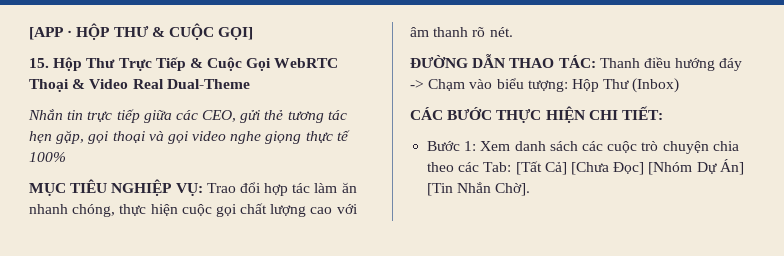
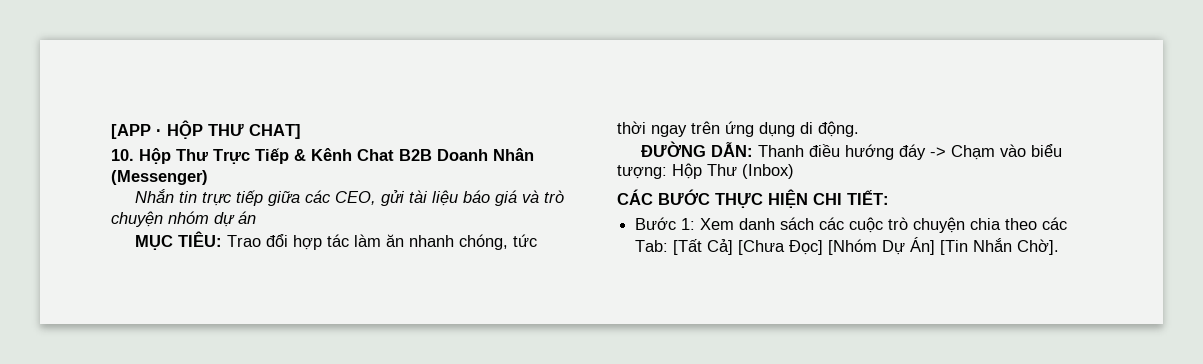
[151,23,254,40] [29,58,49,68] & CUỘC GỌI] // 15. -> [249,124,301,139] [111,149,134,161] CHAT] // 10.
[207,57,339,71] [29,79,250,92] Cuộc Gọi WebRTC Thoại & Video Real Dual-Theme -> [311,148,534,161] [111,170,208,185] Kênh Chat B2B Doanh Nhân (Messenger)
[264,110,347,123] [29,130,350,144] [29,152,66,162] [29,179,203,196] thẻ tương tác hẹn gặp, gọi thoại và gọi video nghe giọng thực tế 100% // MỤC TIÊU NGHIỆP VỤ: -> [408,190,564,206] [111,211,256,227] [134,231,222,250] tài liệu báo giá và trò chuyện nhóm dự án // MỤC TIÊU:
[119,203,358,217] [410,27,513,37] [410,54,596,68] thực hiện cuộc gọi chất lượng cao với âm thanh rõ nét. // ĐƯỜNG DẪN THAO TÁC: -> [512,234,537,247] [617,121,859,137] [640,141,753,157] tức thời ngay trên ứng dụng di động. // ĐƯỜNG DẪN:

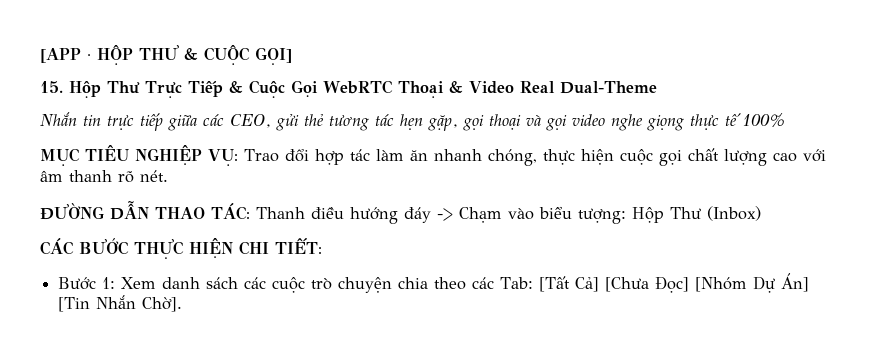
[249,124,301,139] [111,149,134,161] CHAT] // 10. -> [184,45,292,65] [40,81,63,93] & CUỘC GỌI] // 15.
[311,148,534,161] [111,170,208,185] Kênh Chat B2B Doanh Nhân (Messenger) -> [248,80,657,98] Cuộc Gọi WebRTC Thoại & Video Real Dual-Theme
[408,190,564,206] [111,211,256,227] [134,231,222,250] tài liệu báo giá và trò chuyện nhóm dự án // MỤC TIÊU: -> [304,113,784,131] [40,145,238,166] thẻ tương tác hẹn gặp, gọi thoại và gọi video nghe giọng thực tế 100% // MỤC TIÊU NGHIỆP VỤ:
[512,234,537,247] [617,121,859,137] [640,141,753,157] tức thời ngay trên ứng dụng di động. // ĐƯỜNG DẪN: -> [542,148,826,166] [40,170,168,183] [40,201,250,220] thực hiện cuộc gọi chất lượng cao với âm thanh rõ nét. // ĐƯỜNG DẪN THAO TÁC:

